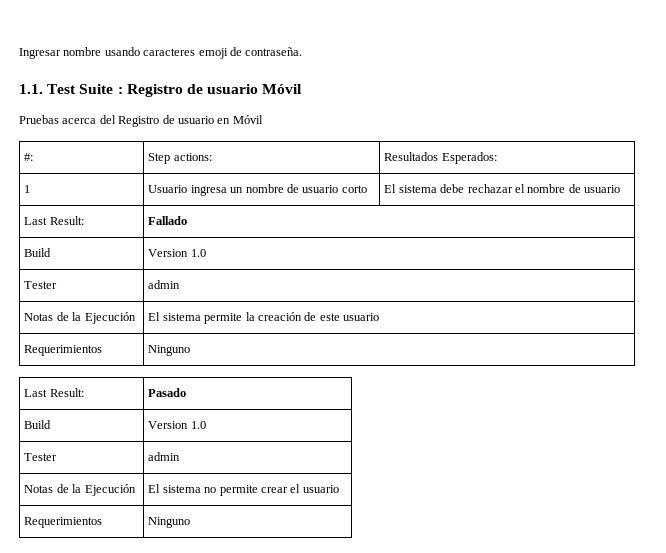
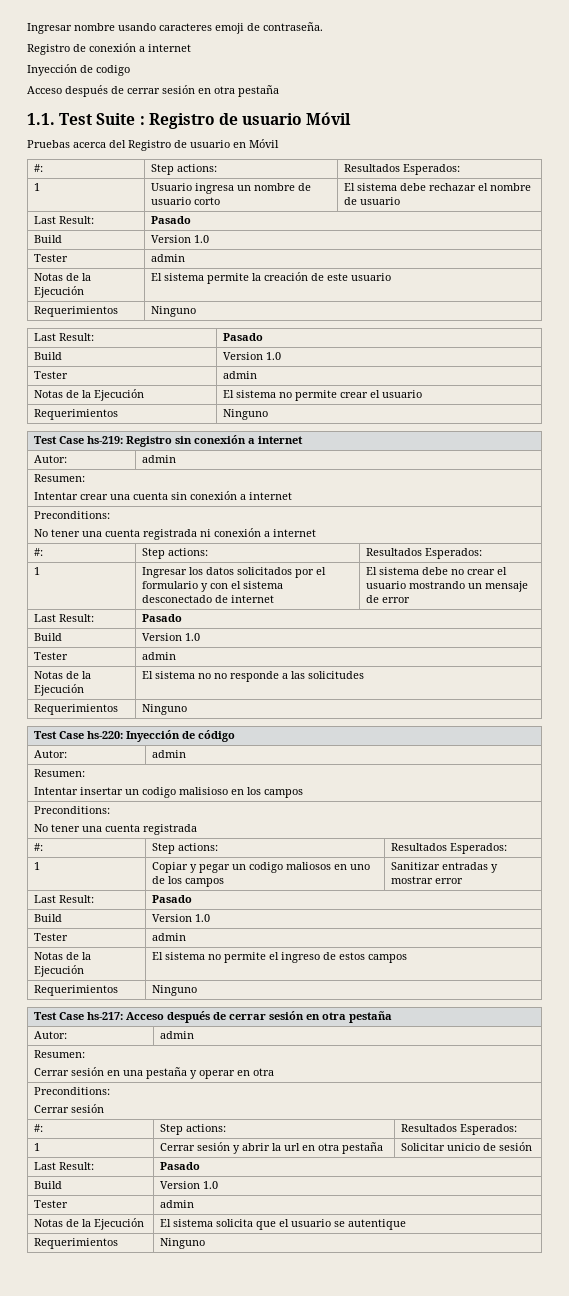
(303, 51) none -> [27,43,191,55] [27,64,130,76] [27,85,279,97] // Registro de conexión a internet // Inyección de codigo // Acceso después de cerrar sesión en otra pestaña
[148,216,188,225] Fallado -> [151,216,192,224] Pasado
(191, 522) none -> [34,435,304,447] [34,455,68,463] [142,455,177,463] [34,474,86,482] [34,491,293,500] [34,511,111,519] [34,528,317,540] [34,548,44,556] [142,548,209,559] [366,548,483,559] [34,567,41,575] [142,567,327,578] [142,581,284,592] [142,595,275,603] [366,567,508,575] [366,581,529,592] [366,595,411,603] [34,614,95,622] [142,614,183,622] [34,633,63,641] [142,633,201,641] [34,652,69,660] [142,652,177,660] [34,671,92,679] [34,684,85,696] [142,671,365,682] [34,704,119,715] [142,704,188,715] [34,730,236,742] [34,750,68,758] [152,750,187,758] [34,769,86,777] [34,787,304,798] [34,806,111,814] [34,824,198,835] [34,843,44,851] [152,843,219,854] [391,843,508,854] [34,862,41,870] [152,862,371,873] [152,876,225,887] [391,862,499,873] [391,876,464,884] [34,895,95,903] [152,895,193,903] [34,914,63,922] [152,914,211,922] [34,933,69,941] [152,933,187,941] [34,952,92,960] [34,965,85,977] [152,952,408,963] [34,985,119,996] [152,985,198,996] [34,1011,393,1023] [34,1031,68,1039] [160,1031,195,1039] [34,1050,86,1058] [34,1067,275,1079] [34,1087,111,1095] [34,1104,105,1113] [34,1124,44,1132] [160,1124,227,1135] [401,1124,518,1135] [34,1143,41,1151] [160,1142,384,1154] [401,1142,533,1151] [34,1162,95,1170] [160,1162,201,1170] [34,1181,63,1189] [160,1181,219,1189] [34,1200,69,1208] [160,1200,195,1208] [34,1218,145,1230] [160,1219,407,1230] [34,1238,119,1249] [160,1238,206,1249] // Test Case hs-219: Registro sin conexión a internet // Autor: | admin // Resumen: // Intentar crear una cuenta sin conexión a internet // Preconditions: // No tener una cuenta registrada ni conexión a internet // #: | Step actions: | Resultados Esperados: // 1 | Ingresar los datos solicitados por el formulario y con el sistema desconectado de internet | El sistema debe no crear el usuario mostrando un mensaje de error // Last Result: | Pasado // Build | Version 1.0 // Tester | admin // Notas de la Ejecución | El sistema no no responde a las solicitudes // Requerimientos | Ninguno // Test Case hs-220: Inyección de código // Autor: | admin // Resumen: // Intentar insertar un codigo malisioso en los campos // Preconditions: // No tener una cuenta registrada // #: | Step actions: | Resultados Esperados: // 1 | Copiar y pegar un codigo maliosos en uno de los campos | Sanitizar entradas y mostrar error // Last Result: | Pasado // Build | Version 1.0 // Tester | admin // Notas de la Ejecución | El sistema no permite el ingreso de estos campos // Requerimientos | Ninguno // Test Case hs-217: Acceso después de cerrar sesión en otra pestaña // Autor: | admin // Resumen: // Cerrar sesión en una pestaña y operar en otra // Preconditions: // Cerrar sesión // #: | Step actions: | Resultados Esperados: // 1 | Cerrar sesión y abrir la url en otra pestaña | Solicitar unicio de sesión // Last Result: | Pasado // Build | Version 1.0 // Tester | admin // Notas de la Ejecución | El sistema solicita que el usuario se autentique // Requerimientos | Ninguno

